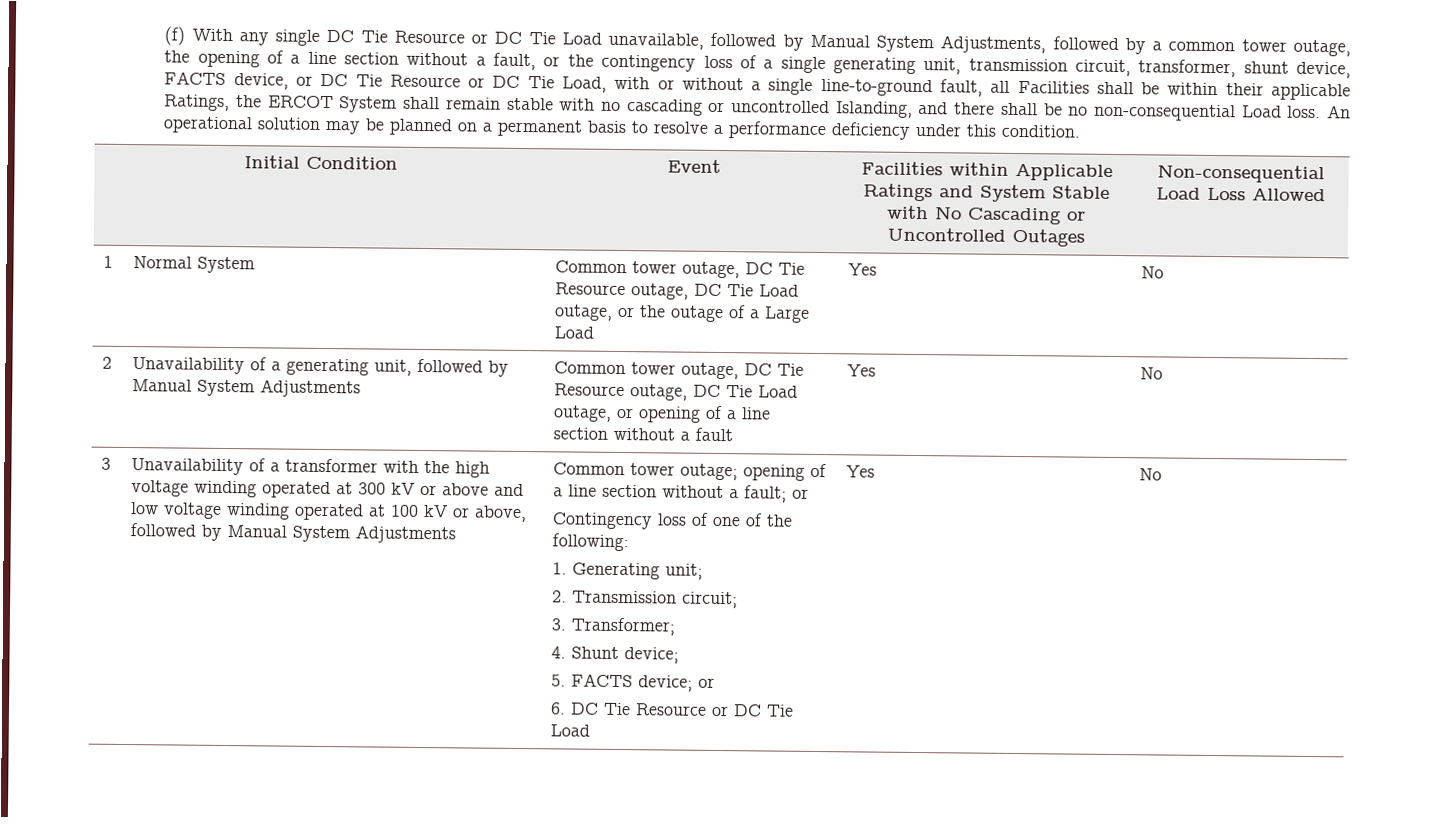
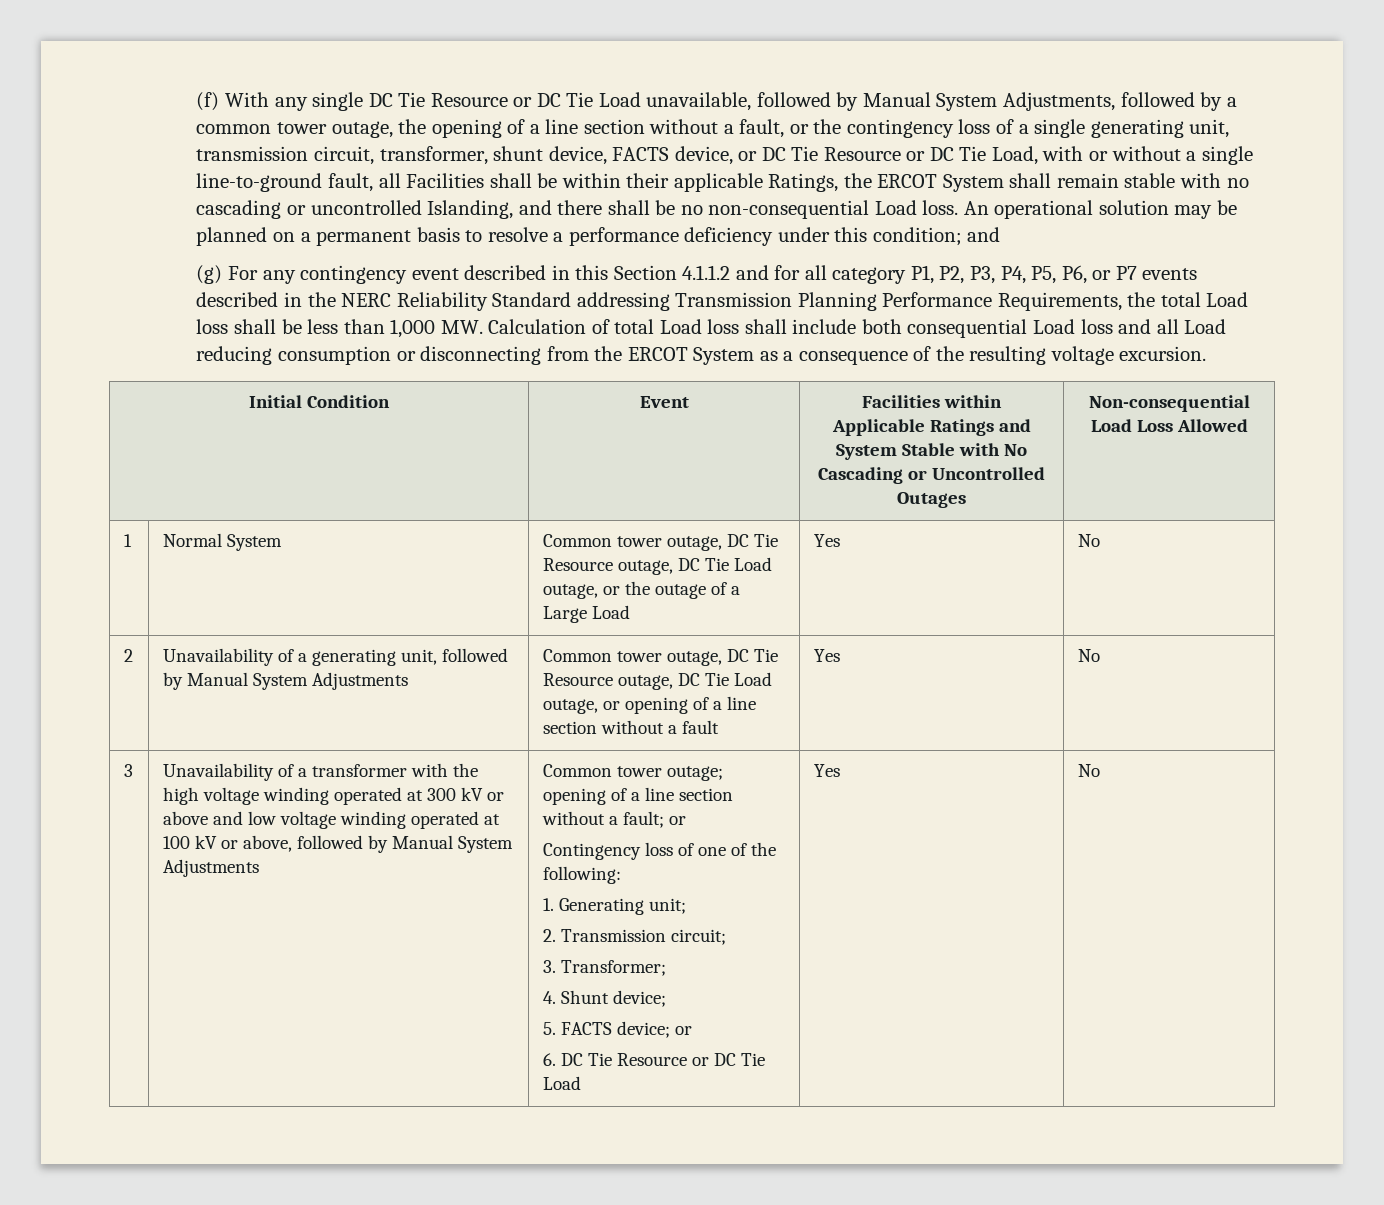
[1001,124,1081,138] condition. -> [872,227,1001,246] [196,265,1198,284] [196,292,1249,311] [196,319,1227,338] [196,346,1207,365] condition; and // (g) For any contingency event described in this Section 4.1.1.2 and for all category P1, P2, P3, P4, P5, P6, or P7 events described in the NERC Reliability Standard addressing Transmission Planning Performance Requirements, the total Load loss shall be less than 1,000 MW. Calculation of total Load loss shall include both consequential Load loss and all Load reducing consumption or disconnecting from the ERCOT System as a consequence of the resulting voltage excursion.

